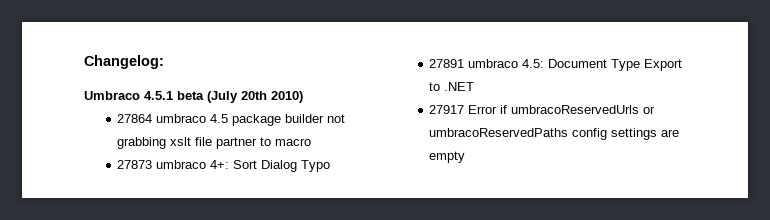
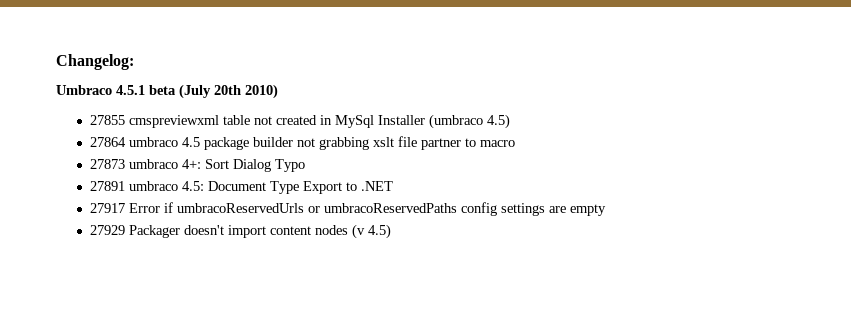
(303, 97) none -> [90,114,511,129] // 27855 cmspreviewxml table not created in MySql Installer (umbraco 4.5)
(466, 157) none -> [90,224,392,239] // 27929 Packager doesn't import content nodes (v 4.5)

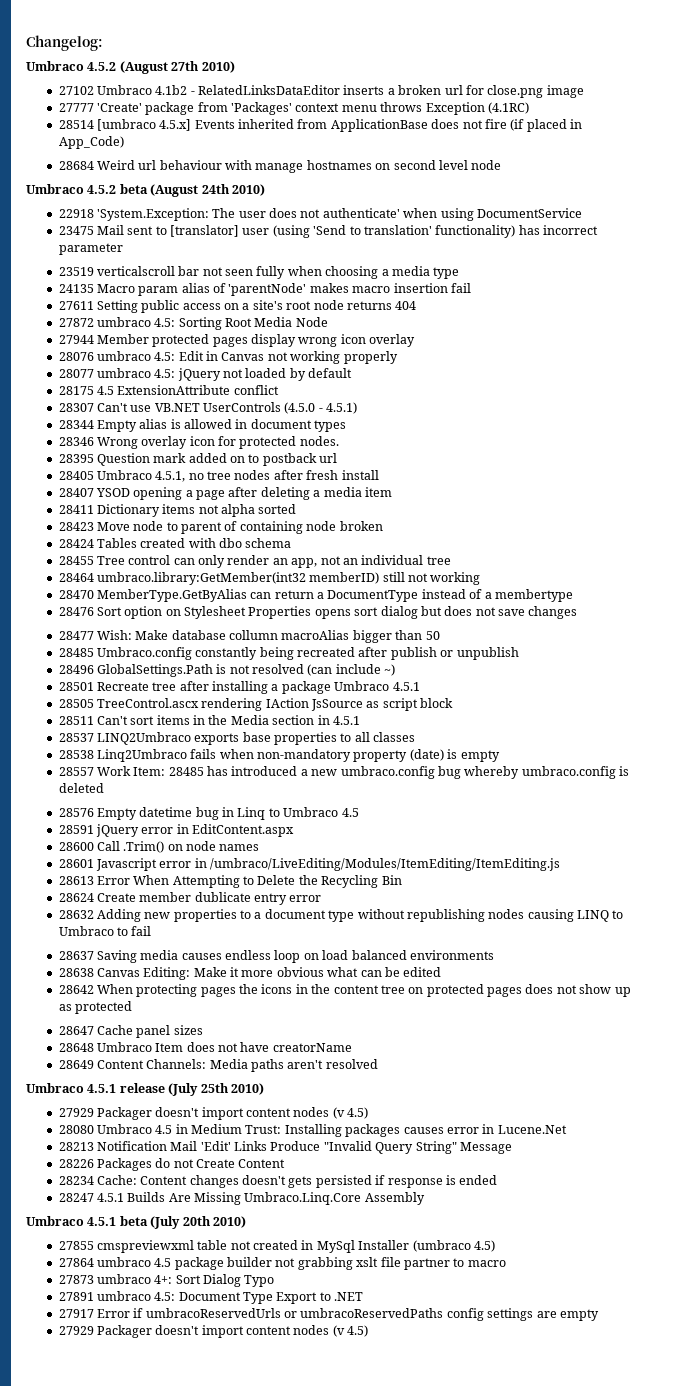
(134, 62) none -> [26,61,235,74] [58,85,584,98] [58,102,529,115] [58,119,583,132] [58,136,124,149] [58,160,502,173] [26,184,265,197] [58,208,582,221] [58,225,599,238] [58,243,123,255] [58,266,460,279] [58,283,471,296] [58,300,417,313] [58,317,328,330] [58,334,416,347] [58,351,398,364] [58,368,353,381] [58,385,279,395] [58,402,358,414] [58,419,347,432] [58,436,339,449] [58,453,338,466] [58,470,379,482] [58,487,392,500] [58,504,297,517] [58,521,383,534] [58,538,292,548] [58,555,451,568] [58,572,481,585] [58,589,573,602] [58,606,578,619] [58,630,440,643] [58,647,519,660] [58,664,396,677] [58,681,420,694] [58,698,454,711] [58,715,360,725] [58,732,416,745] [58,749,500,762] [58,766,630,779] [58,783,104,793] [58,807,359,820] [58,824,295,837] [58,841,260,853] [58,858,561,871] [58,875,402,888] [58,892,322,905] [58,909,624,922] [58,926,152,936] [58,950,494,963] [58,967,442,980] [58,984,631,997] [58,1001,132,1014] [58,1025,203,1038] [58,1042,352,1052] [58,1059,378,1072] [26,1083,264,1096] [58,1107,369,1120] [58,1124,567,1137] [58,1141,512,1154] [58,1158,286,1171] [58,1175,498,1188] [58,1192,425,1205] // Umbraco 4.5.2 (August 27th 2010) // 27102 Umbraco 4.1b2 - RelatedLinksDataEditor inserts a broken url for close.png image // 27777 'Create' package from 'Packages' context menu throws Exception (4.1RC) // 28514 [umbraco 4.5.x] Events inherited from ApplicationBase does not fire (if placed in App_Code) // 28684 Weird url behaviour with manage hostnames on second level node // Umbraco 4.5.2 beta (August 24th 2010) // 22918 'System.Exception: The user does not authenticate' when using DocumentService // 23475 Mail sent to [translator] user (using 'Send to translation' functionality) has incorrect parameter // 23519 verticalscroll bar not seen fully when choosing a media type // 24135 Macro param alias of 'parentNode' makes macro insertion fail // 27611 Setting public access on a site's root node returns 404 // 27872 umbraco 4.5: Sorting Root Media Node // 27944 Member protected pages display wrong icon overlay // 28076 umbraco 4.5: Edit in Canvas not working properly // 28077 umbraco 4.5: jQuery not loaded by default // 28175 4.5 ExtensionAttribute conflict // 28307 Can't use VB.NET UserControls (4.5.0 - 4.5.1) // 28344 Empty alias is allowed in document types // 28346 Wrong overlay icon for protected nodes. // 28395 Question mark added on to postback url // 28405 Umbraco 4.5.1, no tree nodes after fresh install // 28407 YSOD opening a page after deleting a media item // 28411 Dictionary items not alpha sorted // 28423 Move node to parent of containing node broken // 28424 Tables created with dbo schema // 28455 Tree control can only render an app, not an individual tree // 28464 umbraco.library:GetMember(int32 memberID) still not working // 28470 MemberType.GetByAlias can return a DocumentType instead of a membertype // 28476 Sort option on Stylesheet Properties opens sort dialog but does not save changes // 28477 Wish: Make database collumn macroAlias bigger than 50 // 28485 Umbraco.config constantly being recreated after publish or unpublish // 28496 GlobalSettings.Path is not resolved (can include ~) // 28501 Recreate tree after installing a package Umbraco 4.5.1 // 28505 TreeControl.ascx rendering IAction JsSource as script block // 28511 Can't sort items in the Media section in 4.5.1 // 28537 LINQ2Umbraco exports base properties to all classes // 28538 Linq2Umbraco fails when non-mandatory property (date) is empty // 28557 Work Item: 28485 has introduced a new umbraco.config bug whereby umbraco.config is deleted // 28576 Empty datetime bug in Linq to Umbraco 4.5 // 28591 jQuery error in EditContent.aspx // 28600 Call .Trim() on node names // 28601 Javascript error in /umbraco/LiveEditing/Modules/ItemEditing/ItemEditing.js // 28613 Error When Attempting to Delete the Recycling Bin // 28624 Create member dublicate entry error // 28632 Adding new properties to a document type without republishing nodes causing LINQ to Umbraco to fail // 28637 Saving media causes endless loop on load balanced environments // 28638 Canvas Editing: Make it more obvious what can be edited // 28642 When protecting pages the icons in the content tree on protected pages does not show up as protected // 28647 Cache panel sizes // 28648 Umbraco Item does not have creatorName // 28649 Content Channels: Media paths aren't resolved // Umbraco 4.5.1 release (July 25th 2010) // 27929 Packager doesn't import content nodes (v 4.5) // 28080 Umbraco 4.5 in Medium Trust: Installing packages causes error in Lucene.Net // 28213 Notification Mail 'Edit' Links Produce "Invalid Query String" Message // 28226 Packages do not Create Content // 28234 Cache: Content changes doesn't gets persisted if response is ended // 28247 4.5.1 Builds Are Missing Umbraco.Linq.Core Assembly

